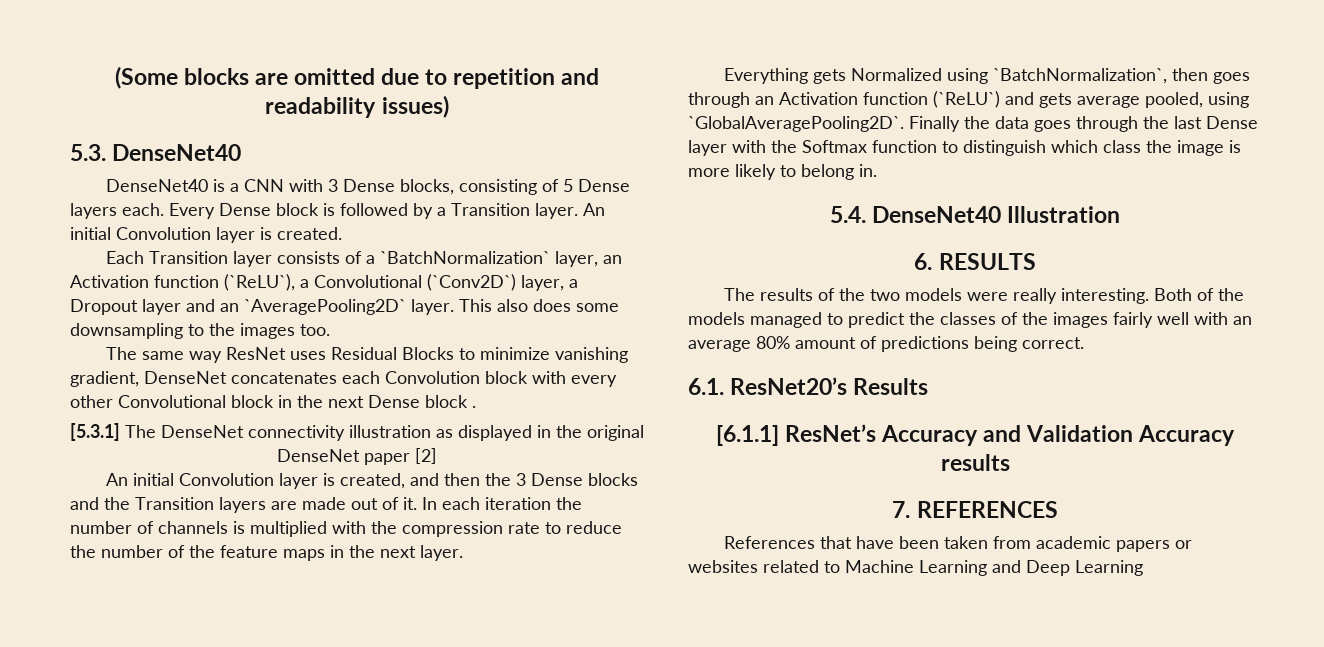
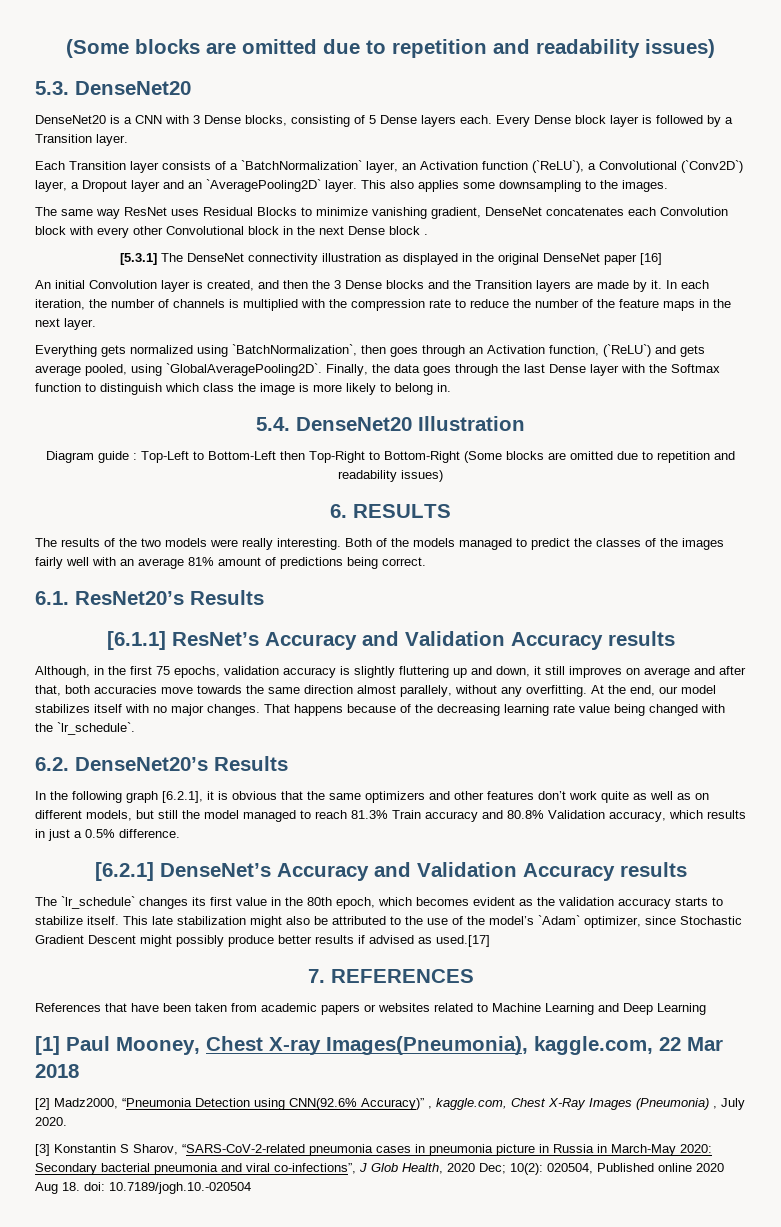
[112,144,242,161] [106,179,209,192] DenseNet40 // DenseNet40 -> [75,81,191,95] [35,115,106,124] DenseNet20 // DenseNet20
(319, 209) none -> [610,115,639,127] layer
[583,203,605,216] [70,227,342,243] An initial Convolution layer is created. -> (128, 140) none
[533,299,571,312] does -> [418,180,459,192] applies
[240,323,330,339] images too. -> [622,180,668,192] images.
[415,448,437,464] [2] -> [639,253,662,265] [16]
[351,497,399,510] out of -> [633,280,647,292] by
[485,497,551,510] iteration -> [35,299,85,310] iteration,
[851,68,943,81] Normalized -> [130,345,193,354] normalized
[863,92,928,105] function -> [549,345,599,356] function,
[909,116,960,132] Finally -> [326,364,368,376] Finally,
[872,206,1001,223] DenseNet40 -> [296,417,412,431] DenseNet20
(1121, 214) none -> [46,451,735,463] [338,470,443,482] // Diagram guide : Top-Left to Bottom-Left then Top-Right to Bottom-Right (Some blocks are omitted due to repetition and readability issues)
[756,336,790,349] 80% -> [188,557,214,566] 81%
(1010, 462) none -> [35,666,746,678] [35,685,716,697] [35,704,725,716] [35,722,135,735] [35,756,288,771] [35,791,709,803] [35,810,746,822] [35,829,180,841] [94,862,687,881] [35,896,723,909] [35,915,742,928] [35,935,490,947] // Although, in the first 75 epochs, validation accuracy is slightly fluttering up and down, it still improves on average and after that, both accuracies move towards the same direction almost parallely, without any overfitting. At the end, our model stabilizes itself with no major changes. That happens because of the decreasing learning rate value being changed with the `lr_schedule`. // 6.2. DenseNet20’s Results // In the following graph [6.2.1], it is obvious that the same optimizers and other features don’t work quite as well as on different models, but still the model managed to reach 81.3% Train accuracy and 80.8% Validation accuracy, which results in just a 0.5% difference. // [6.2.1] DenseNet’s Accuracy and Validation Accuracy results // The `lr_schedule` changes its first value in the 80th epoch, which becomes evident as the validation accuracy starts to stabilize itself. This late stabilization might also be attributed to the use of the model’s `Adam` optimizer, since Stochastic Gradient Descent might possibly produce better results if advised as used.[17]
(1143, 568) none -> [35,1036,723,1055] [35,1064,79,1078] [35,1098,745,1110] [35,1117,67,1126] [35,1144,712,1156] [35,1163,724,1175] [35,1182,251,1194] // [1] Paul Mooney, Chest X-ray Images(Pneumonia), kaggle.com, 22 Mar 2018 // [2] Madz2000, “Pneumonia Detection using CNN(92.6% Accuracy)” , kaggle.com, Chest X-Ray Images (Pneumonia) , July 2020. // [3] Konstantin S Sharov, “SARS-CoV-2-related pneumonia cases in pneumonia picture in Russia in March-May 2020: Secondary bacterial pneumonia and viral co-infections”, J Glob Health, 2020 Dec; 10(2): 020504, Published online 2020 Aug 18. doi: 10.7189/jogh.10.-020504

